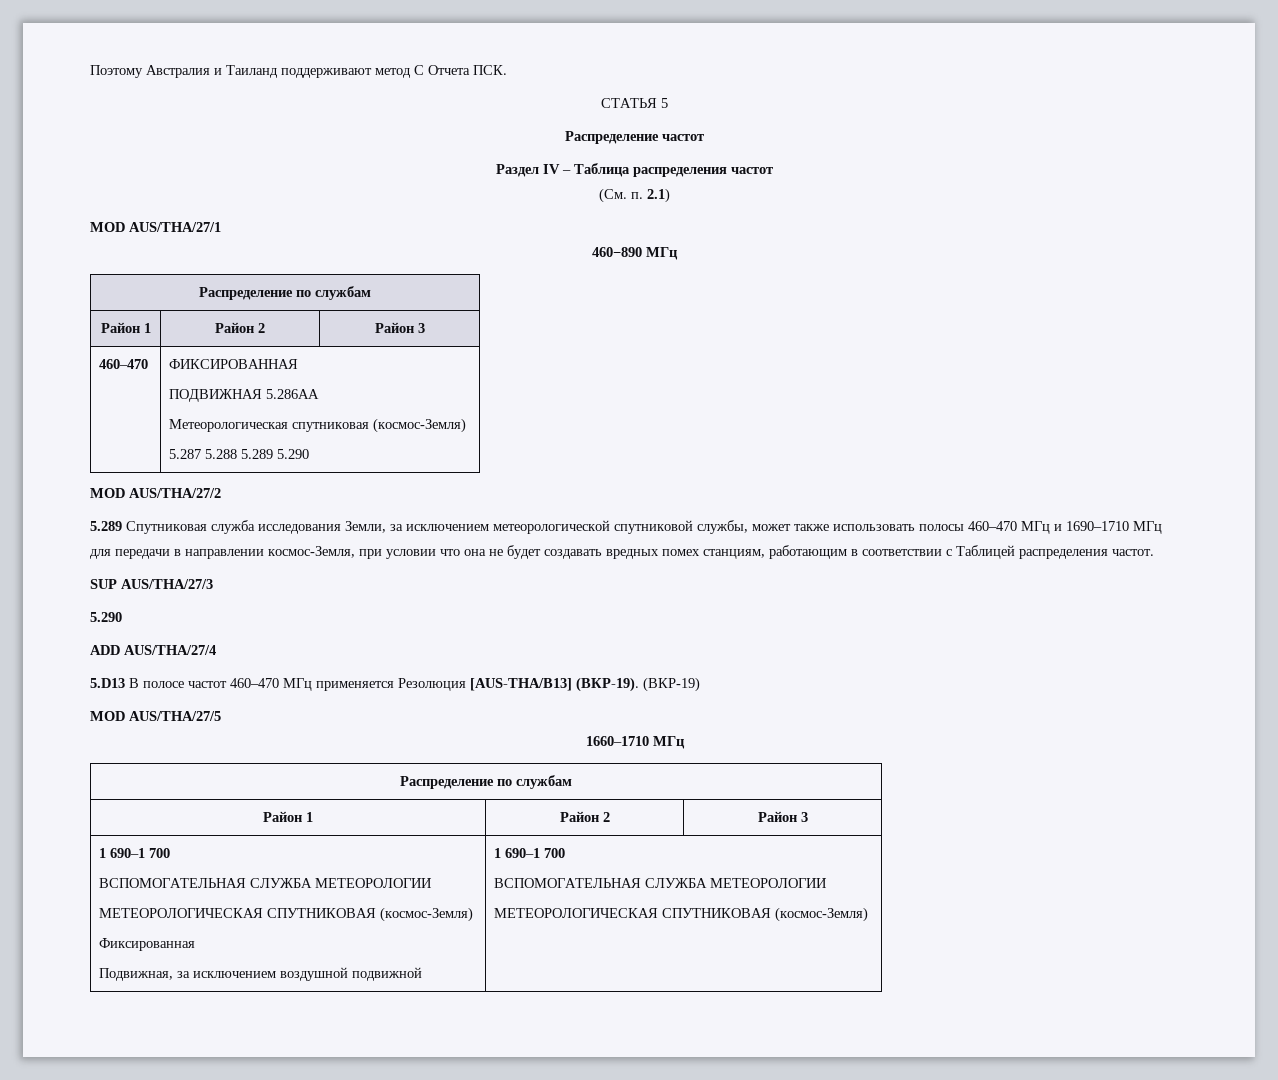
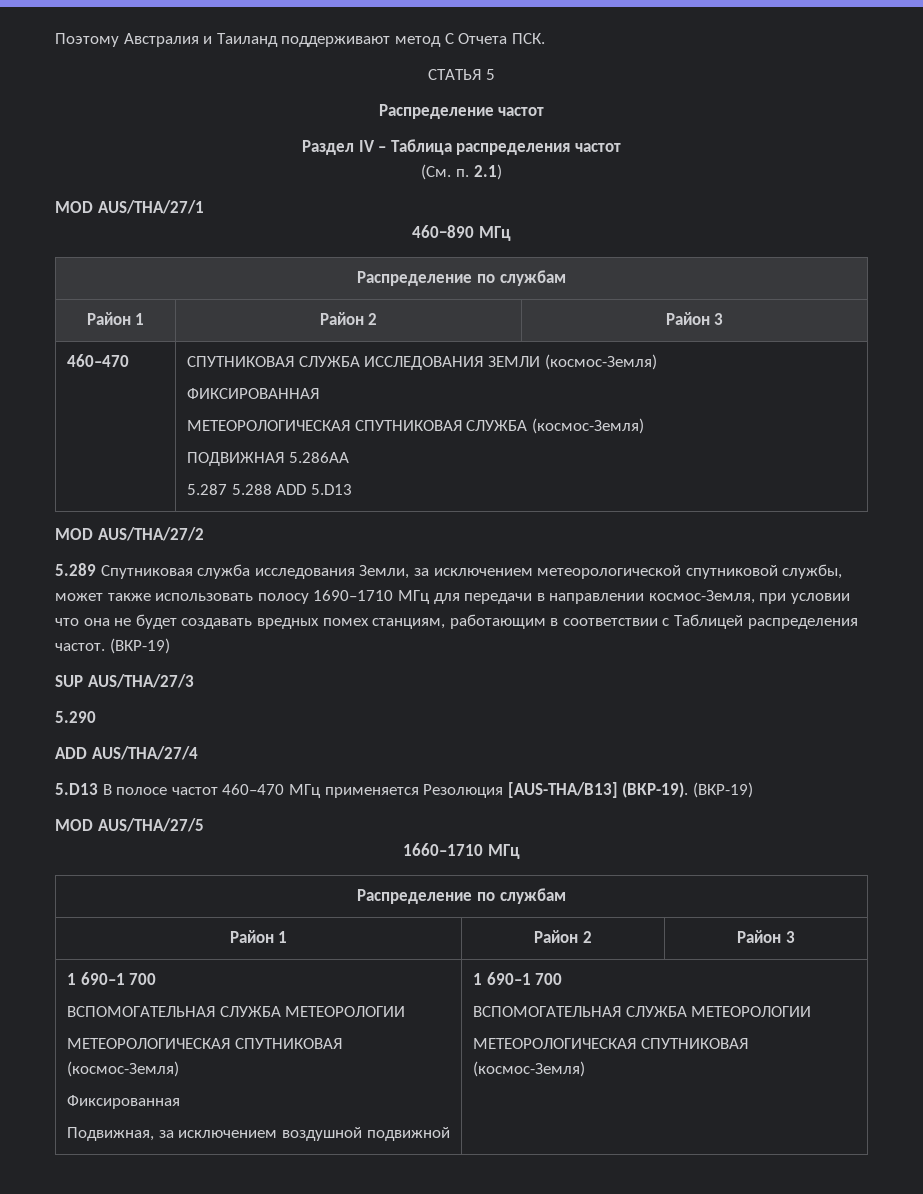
[169,359,299,369] ФИКСИРОВАННАЯ -> [187,354,657,370] [187,388,320,399] [187,418,645,434] СПУТНИКОВАЯ СЛУЖБА ИССЛЕДОВАНИЯ ЗЕМЛИ (космос-Земля) // ФИКСИРОВАННАЯ // МЕТЕОРОЛОГИЧЕСКАЯ СПУТНИКОВАЯ СЛУЖБА (космос-Земля)
[169,418,467,433] // Метеорологическая спутниковая (космос-Земля) -> (349, 457) none
[241,449,310,459] 5.289 5.290 -> [276,484,353,495] ADD 5.D13
[919,521,1062,534] полосы 460–470 МГц и -> [257,593,309,604] полосу
(1154, 552) none -> [109,638,170,654] (ВКР-19)

